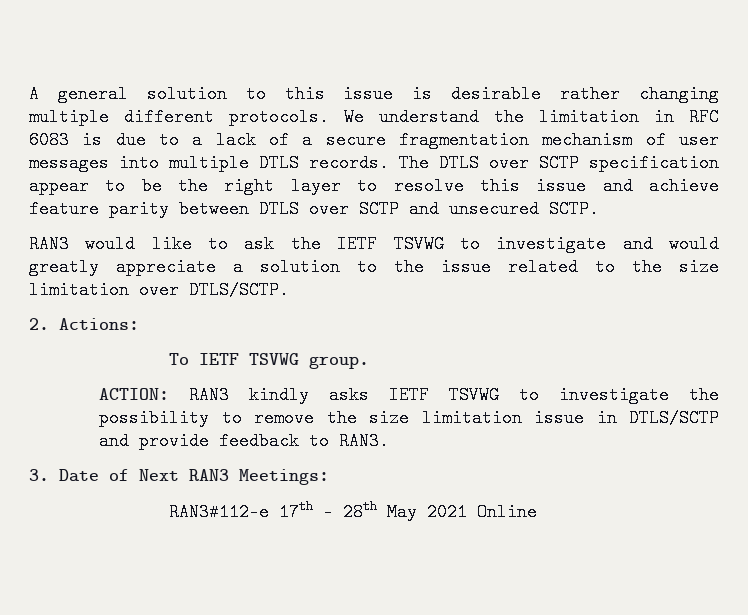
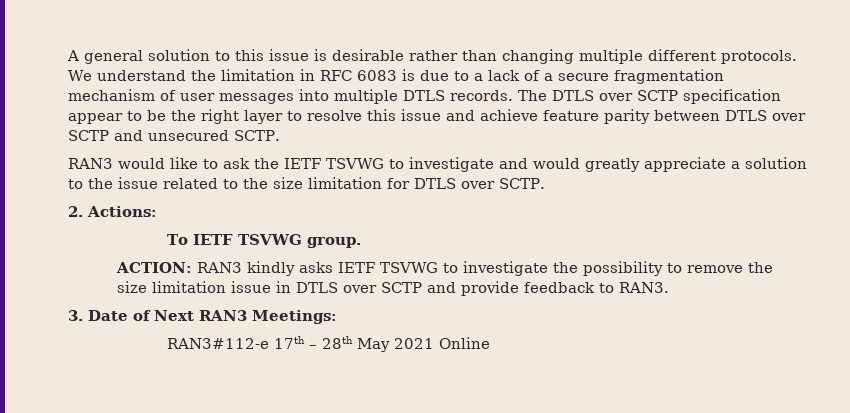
(621, 94) none -> [462,50,497,61] than
[139,281,289,299] over DTLS/SCTP. -> [387,178,545,189] for DTLS over SCTP.
[628,409,719,427] DTLS/SCTP -> [296,282,423,293] DTLS over SCTP

